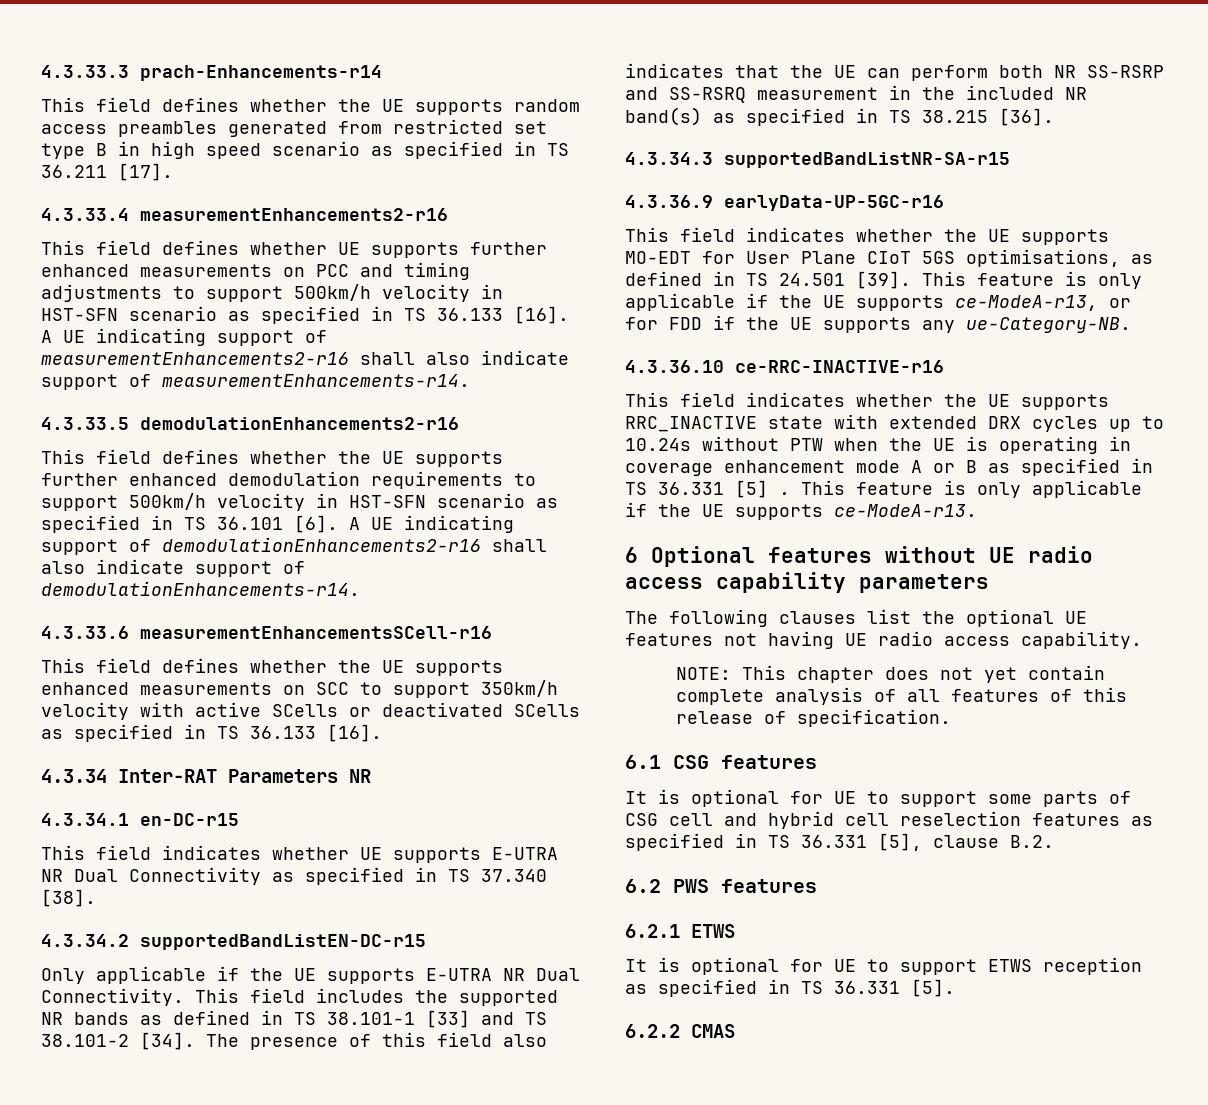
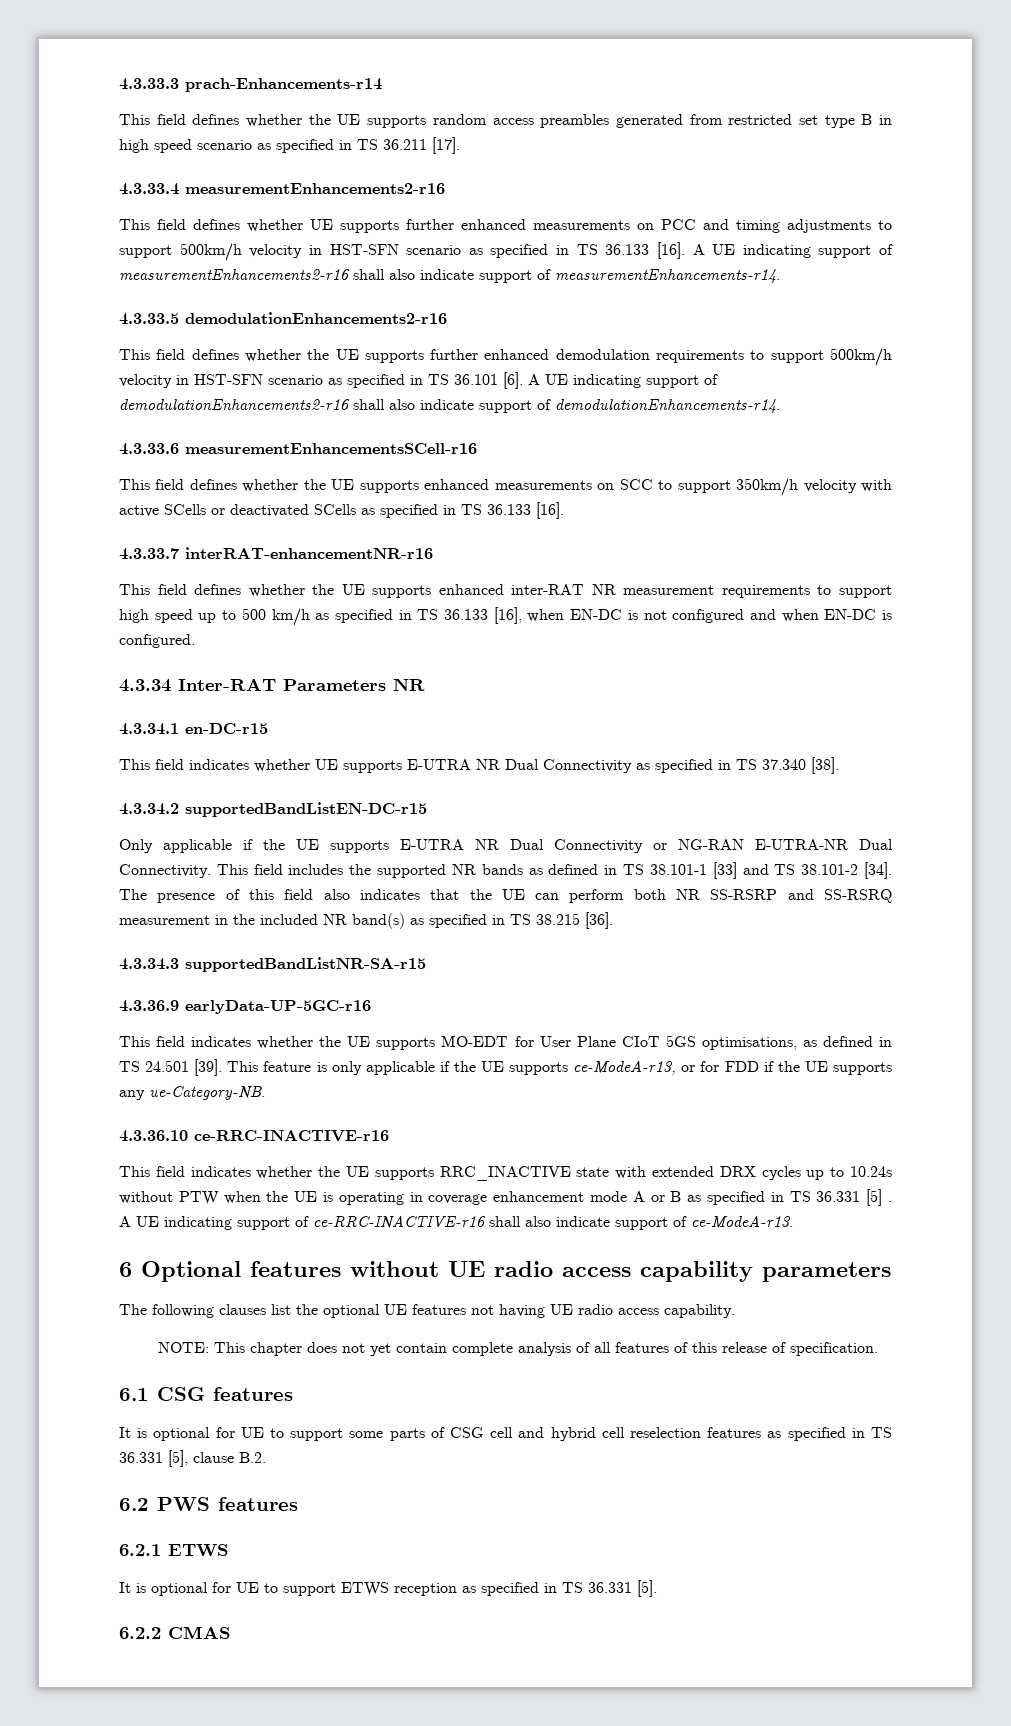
(382, 733) none -> [119,547,433,560] [119,584,893,598] [119,607,893,626] [119,634,195,648] // 4.3.33.7 interRAT-enhancementNR-r16 // This field defines whether the UE supports enhanced inter-RAT NR measurement requirements to support high speed up to 500 km/h as specified in TS 36.133 [16], when EN-DC is not configured and when EN-DC is configured.
(580, 974) none -> [554,839,893,853] Connectivity or NG-RAN E-UTRA-NR Dual
[801,480,1142,498] [625,502,823,520] This feature is only applicable if the UE supports -> [119,1215,687,1230] A UE indicating support of ce-RRC-INACTIVE-r16 shall also indicate support of

